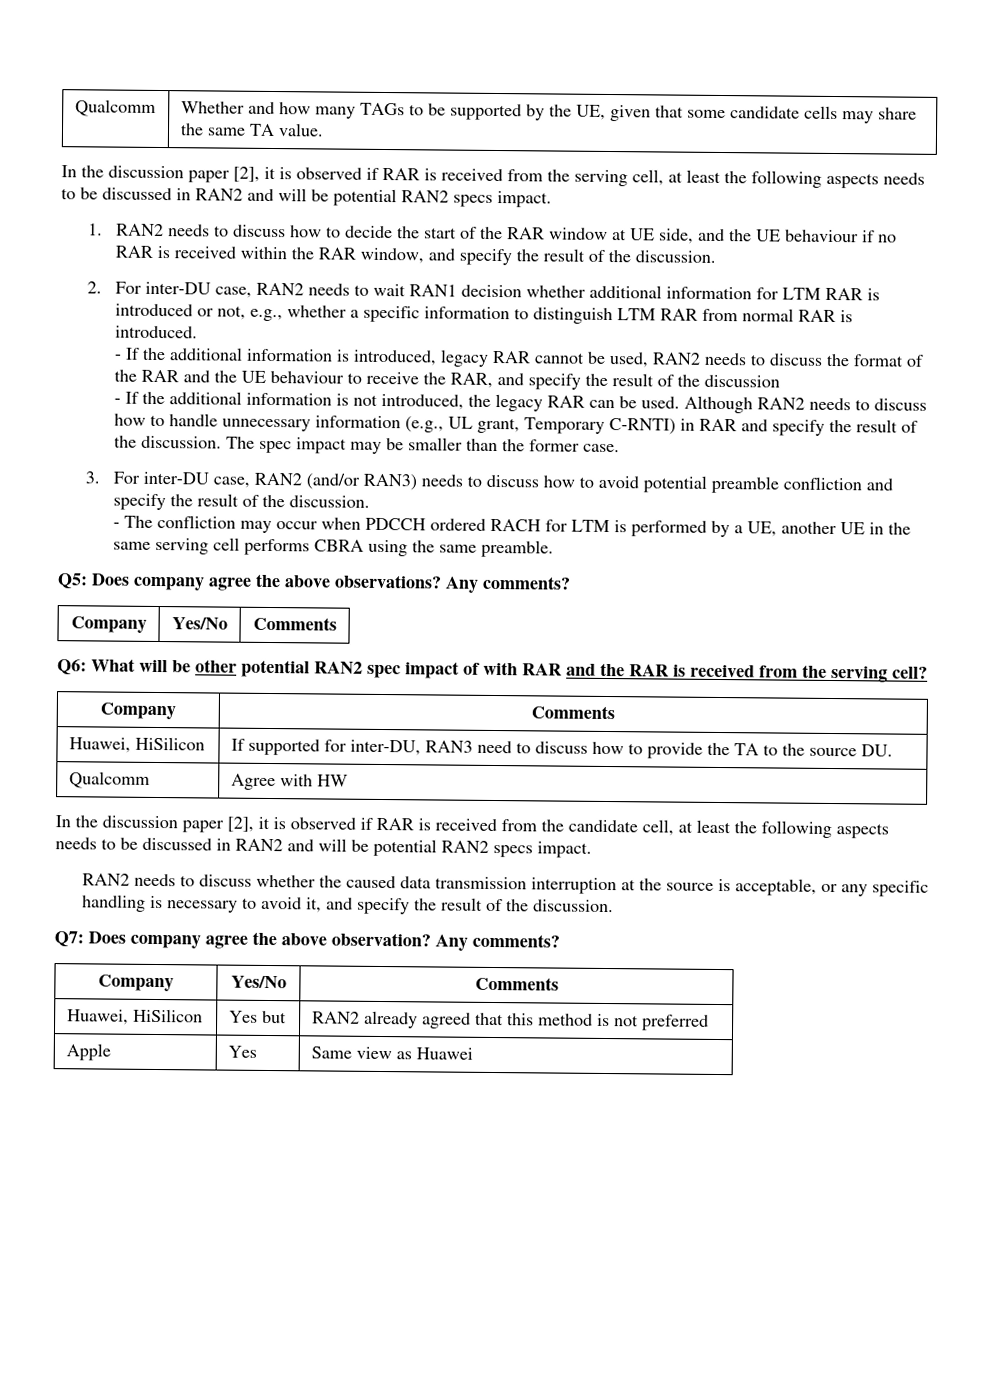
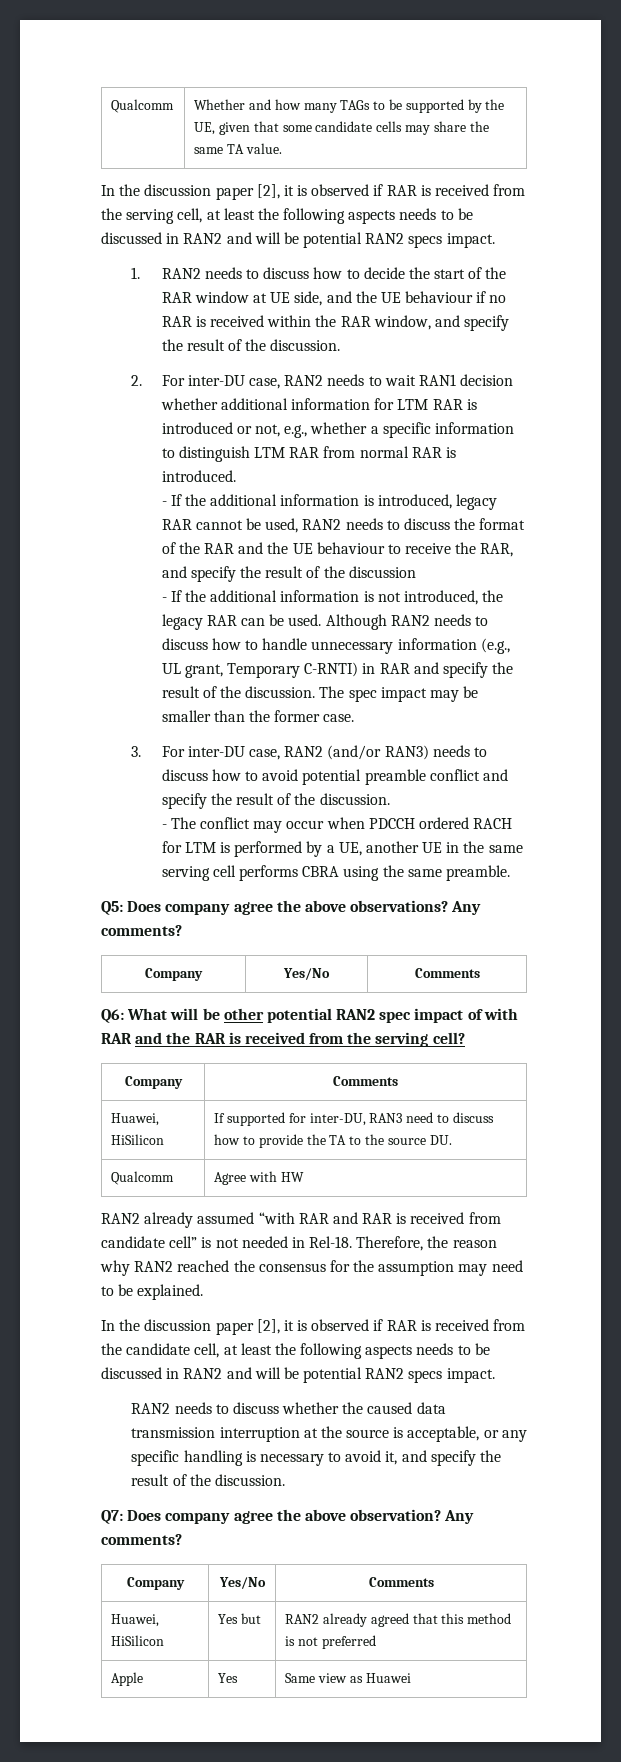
[782,476,862,491] confliction -> [429,769,480,781] conflict
[156,514,236,529] confliction -> [199,817,250,829] conflict
(348, 780) none -> [101,1212,501,1228] [101,1236,497,1251] [100,1260,523,1276] [101,1284,204,1300] // RAN2 already assumed “with RAR and RAR is received from candidate cell” is not needed in Rel-18. Therefore, the reason why RAN2 reached the consensus for the assumption may need to be explained.

